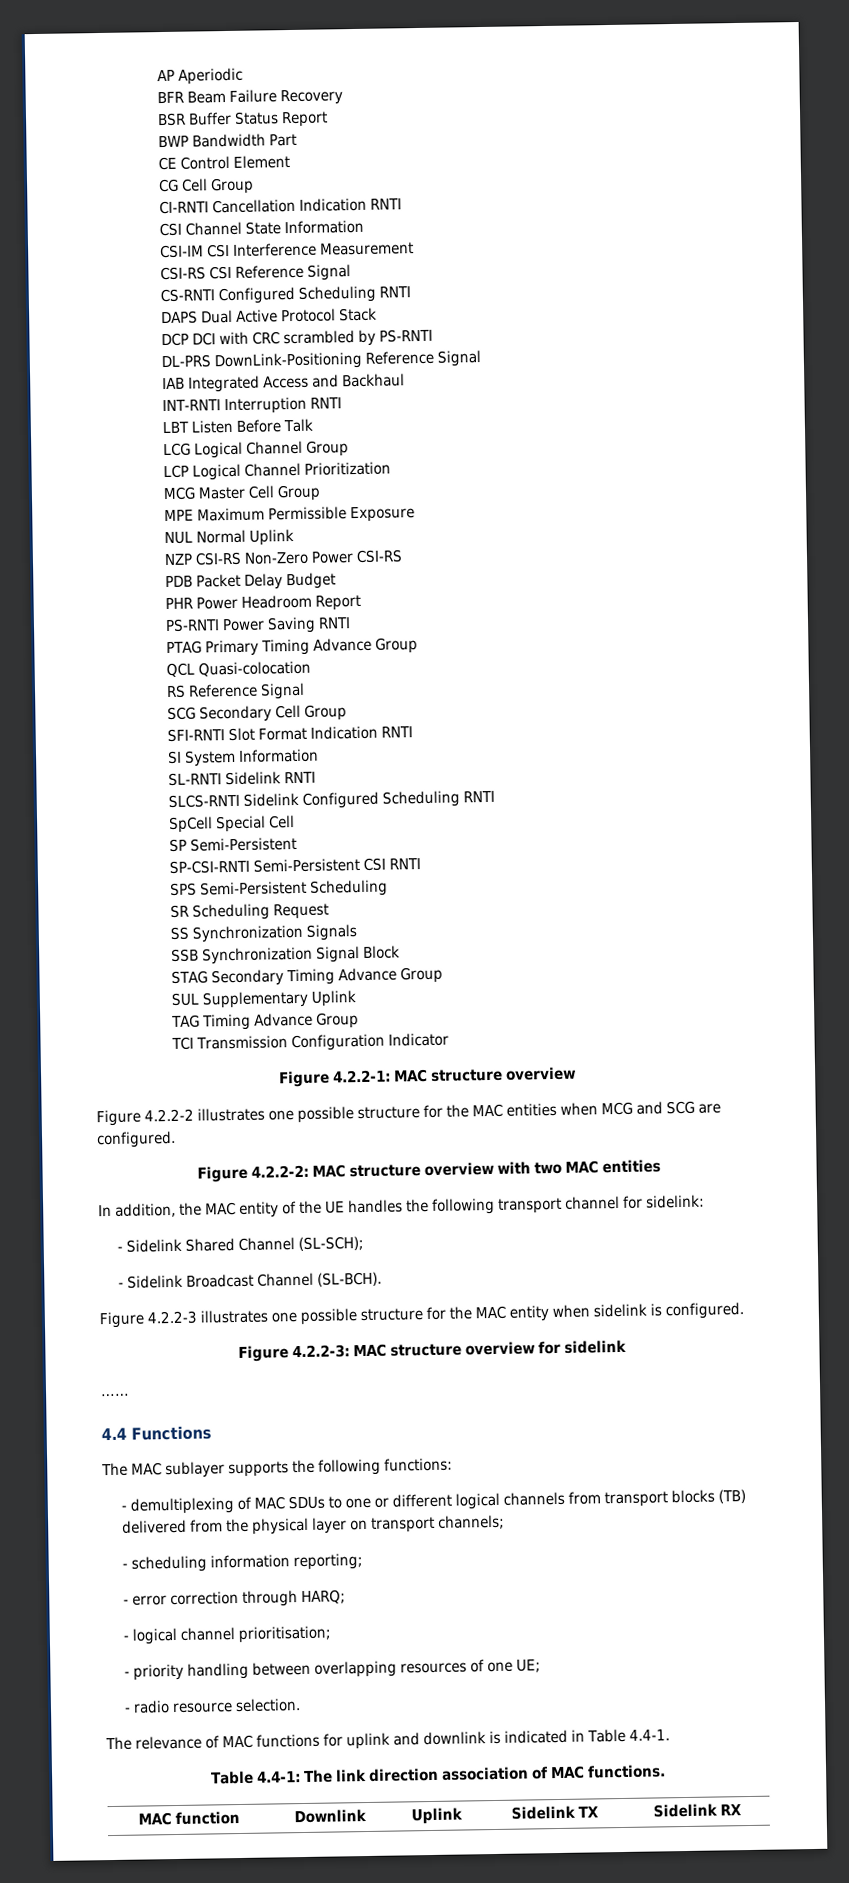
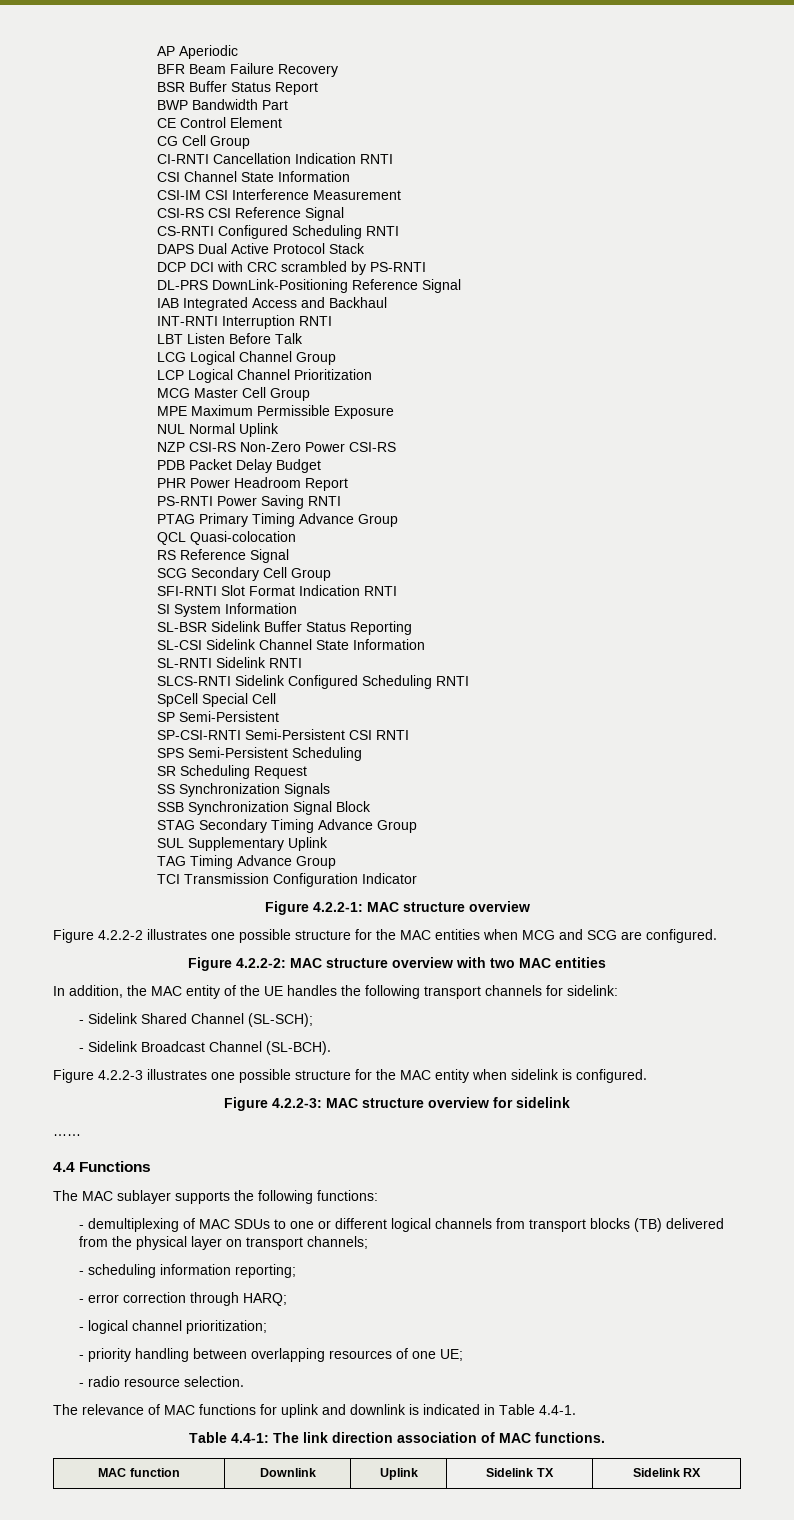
(320, 755) none -> [157,621,413,635] [157,639,426,650] // SL-BSR Sidelink Buffer Status Reporting // SL-CSI Sidelink Channel State Information
[565,1195,620,1210] channel -> [485,985,542,996] channels
[238,1625,332,1644] prioritisation; -> [186,1320,268,1334] prioritization;

